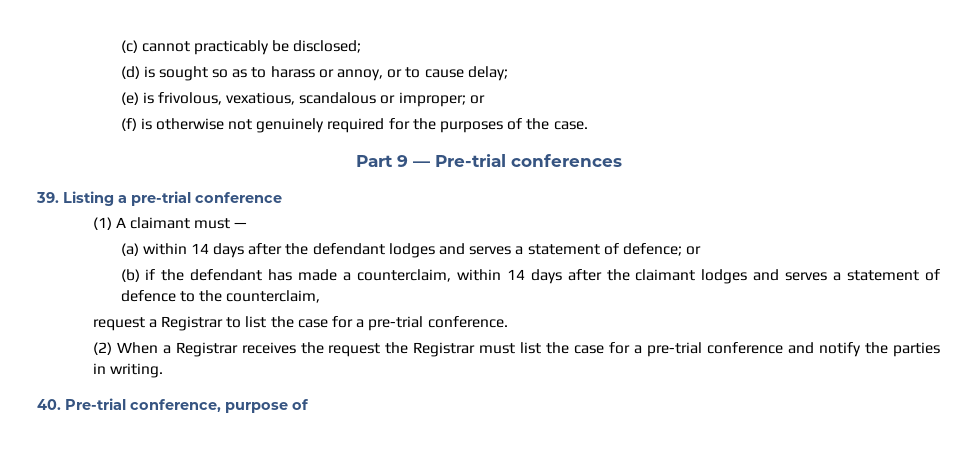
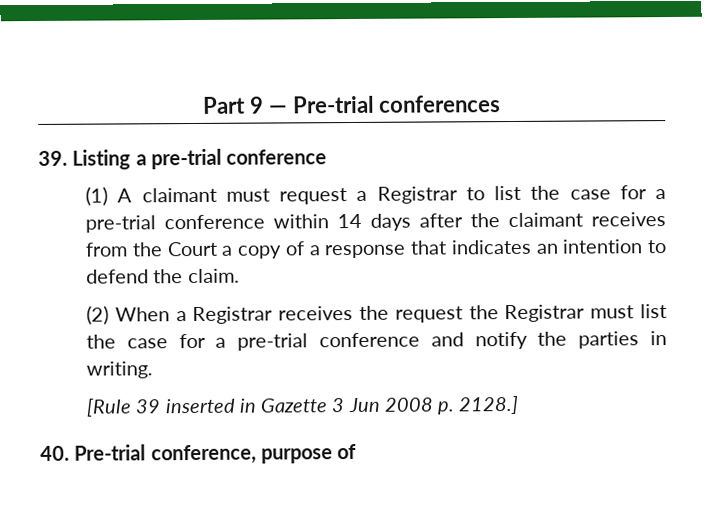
[120,40,362,55] [120,66,508,81] [120,92,485,107] [120,118,588,133] (c) cannot practicably be disclosed; // (d) is sought so as to harass or annoy, or to cause delay; // (e) is frivolous, vexatious, scandalous or improper; or // (f) is otherwise not genuinely required for the purposes of the case. // -> (203, 105) none
[234,222,248,228] [120,243,702,258] [120,269,940,284] [120,290,321,303] — // (a) within 14 days after the defendant lodges and serves a statement of defence; or // (b) if the defendant has made a counterclaim, within 14 days after the claimant lodges and serves a statement of defence to the counterclaim, // -> (270, 195) none
[427,316,508,328] conference. -> [164,212,667,231] [85,239,667,259] [86,268,240,284] conference within 14 days after the claimant receives from the Court a copy of a response that indicates an intention to defend the claim.
(163, 370) none -> [86,395,520,417] // [Rule 39 inserted in Gazette 3 Jun 2008 p. 2128.]

